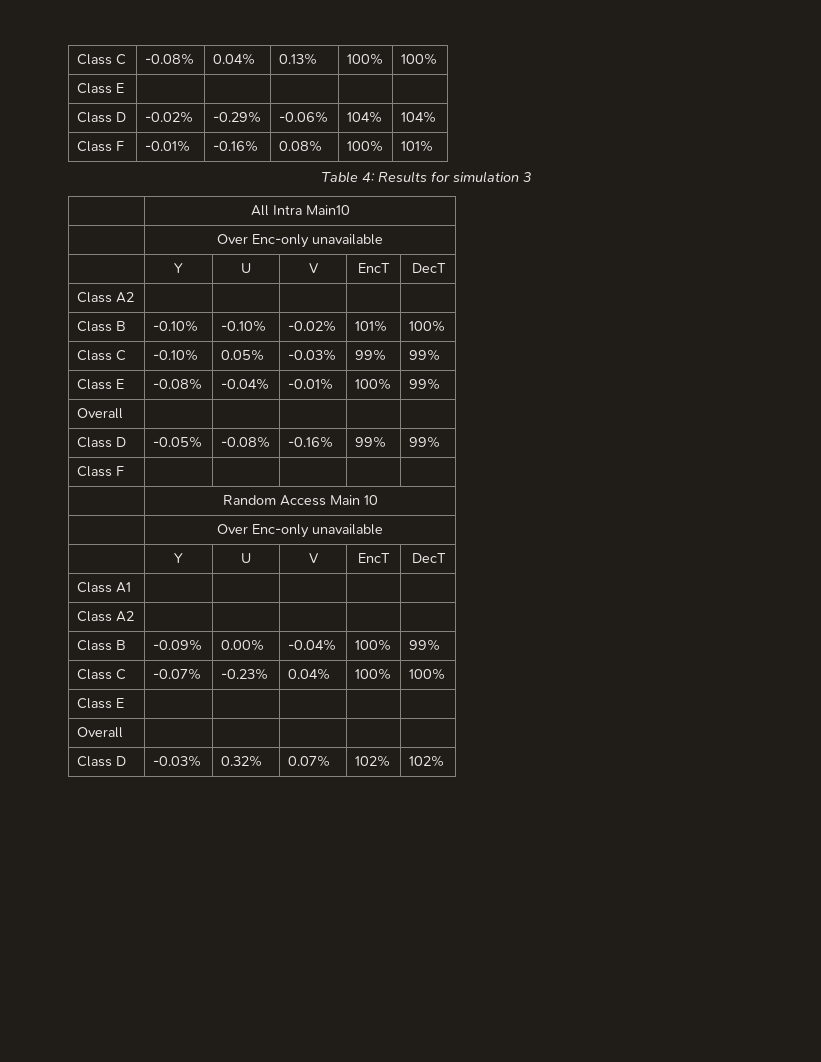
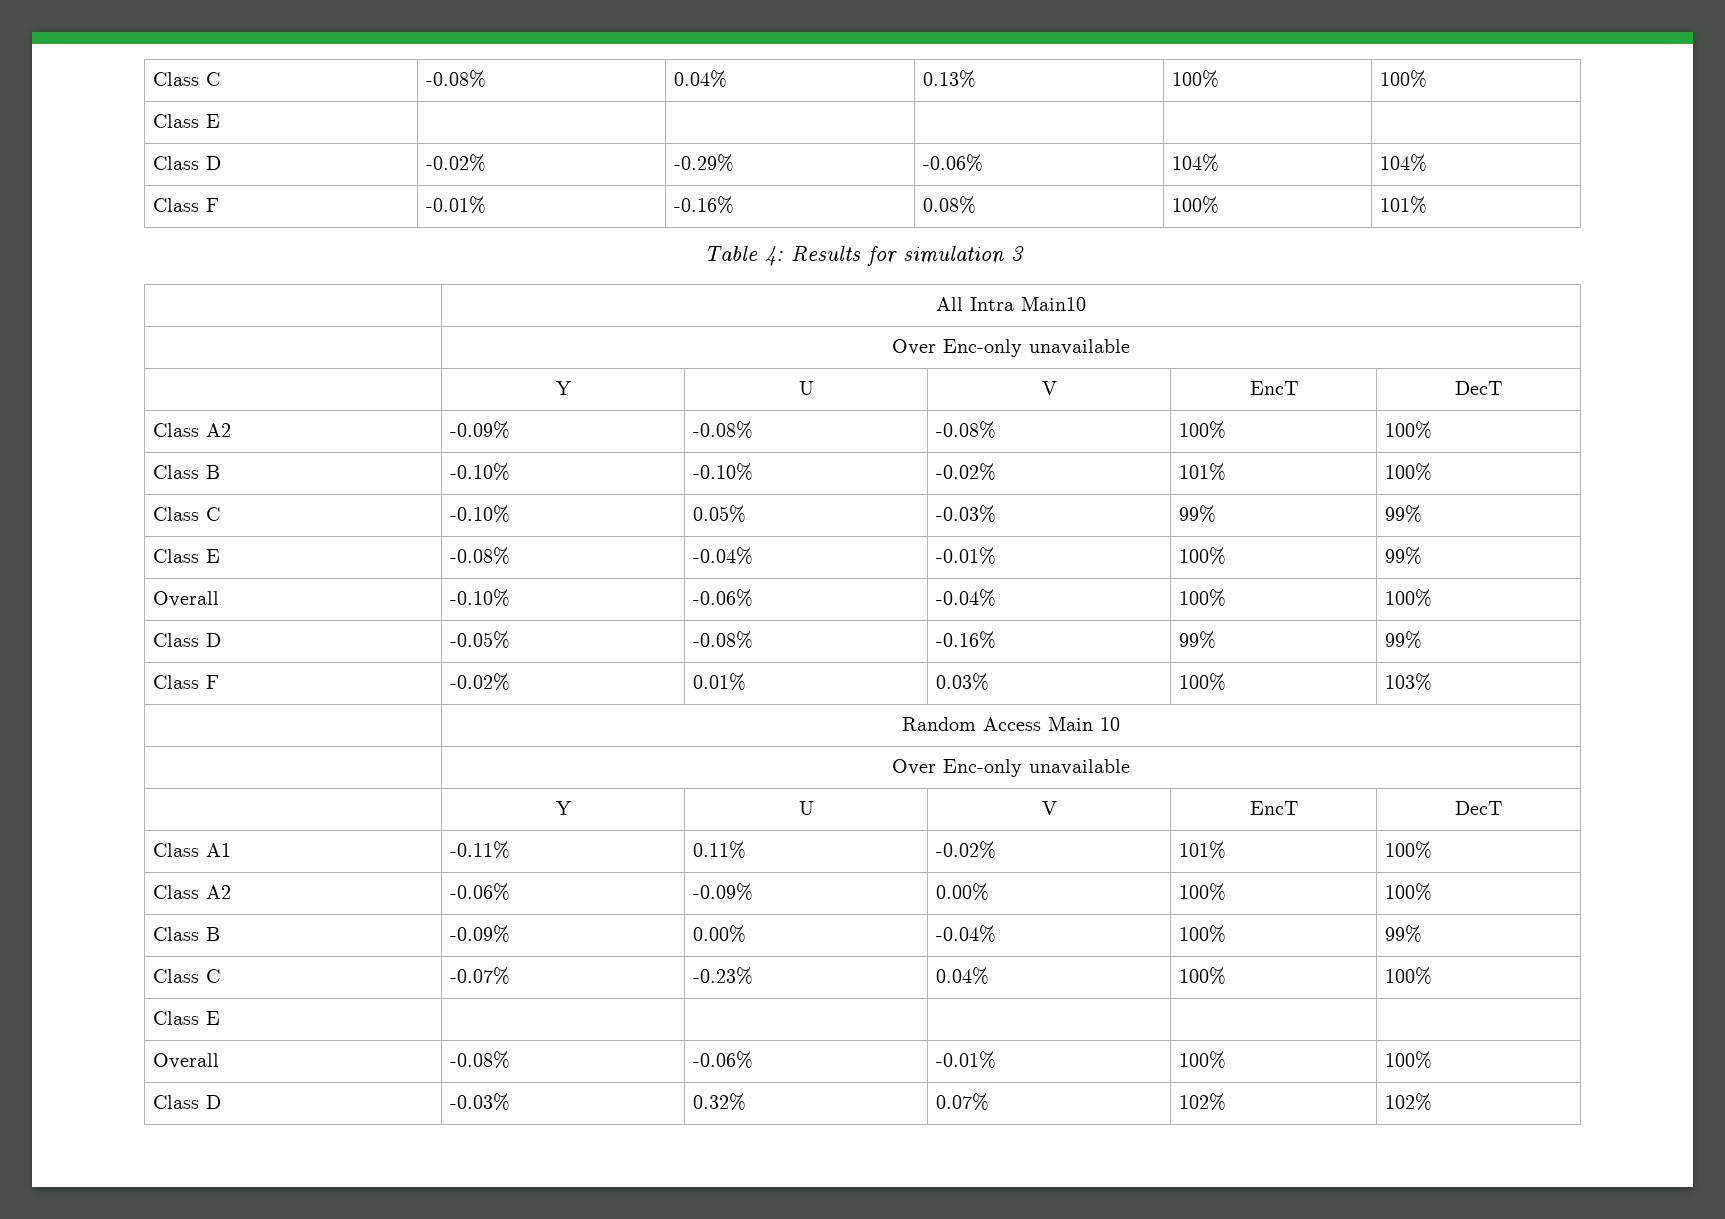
(134, 297) | | | | -> [450,421,511,439] [693,421,754,439] [936,421,997,439] [1179,421,1227,439] [1385,421,1433,439] -0.09% | -0.08% | -0.08% | 100% | 100%
(123, 413) | | | | -> [450,589,511,607] [693,589,754,607] [936,589,997,607] [1179,589,1227,607] [1385,589,1433,607] -0.10% | -0.06% | -0.04% | 100% | 100%
(124, 471) | | | | -> [450,673,511,691] [693,673,747,691] [936,673,990,691] [1179,673,1227,691] [1385,673,1433,691] -0.02% | 0.01% | 0.03% | 100% | 103%
[76,611,134,622] | | | | // Class A2 | | | | | -> [450,841,511,859] [693,841,747,859] [936,841,997,859] [1179,841,1227,859] [1385,841,1433,859] [153,885,232,899] [450,883,511,901] [693,883,754,901] [936,883,990,901] [1179,883,1227,901] [1385,883,1433,901] -0.11% | 0.11% | -0.02% | 101% | 100% // Class A2 | -0.06% | -0.09% | 0.00% | 100% | 100%
(123, 732) | | | | -> [450,1051,511,1069] [693,1051,754,1069] [936,1051,997,1069] [1179,1051,1227,1069] [1385,1051,1433,1069] -0.08% | -0.06% | -0.01% | 100% | 100%

